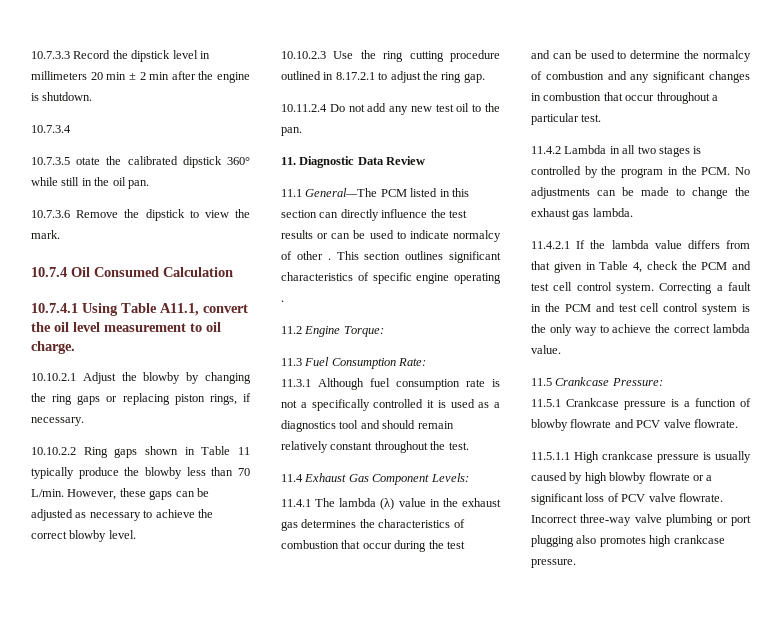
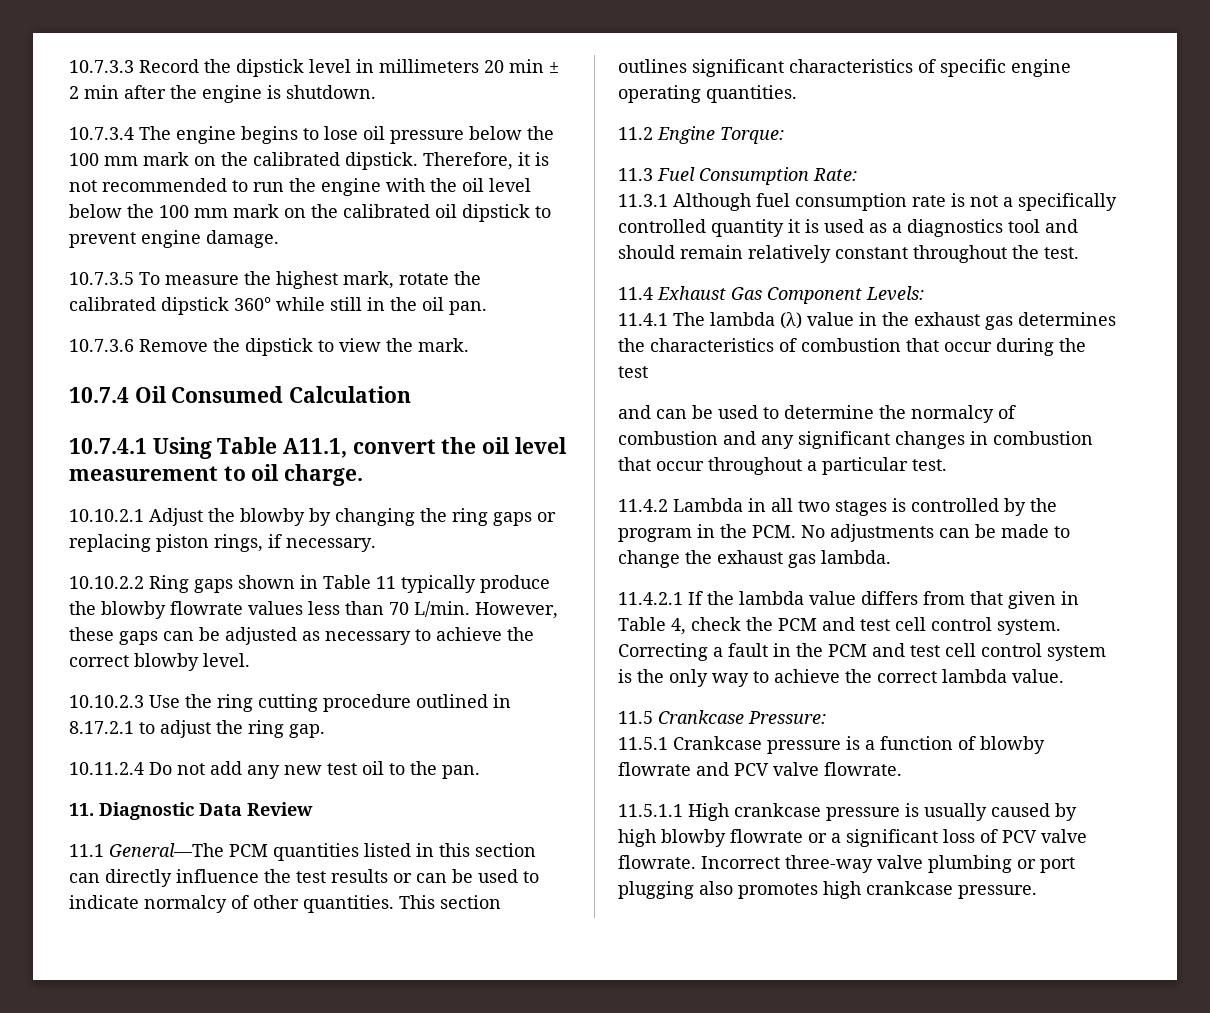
[31,157,101,165] // 10.7.3.5 otate -> [139,126,554,144] [69,152,549,170] [69,178,531,196] [69,204,551,222] [69,230,279,248] [69,271,449,289] The engine begins to lose oil pressure below the 100 mm mark on the calibrated dipstick. Therefore, it is not recommended to run the engine with the oil level below the 100 mm mark on the calibrated oil dipstick to prevent engine damage. // 10.7.3.5 To measure the highest mark, rotate
(182, 473) none -> [170,601,303,615] flowrate values
(407, 193) none -> [273,843,359,861] quantities
[327,258,331,260] . -> [303,895,394,913] quantities.
[281,300,284,302] . -> [706,85,797,103] quantities.
(424, 403) none -> [711,219,784,237] quantity

